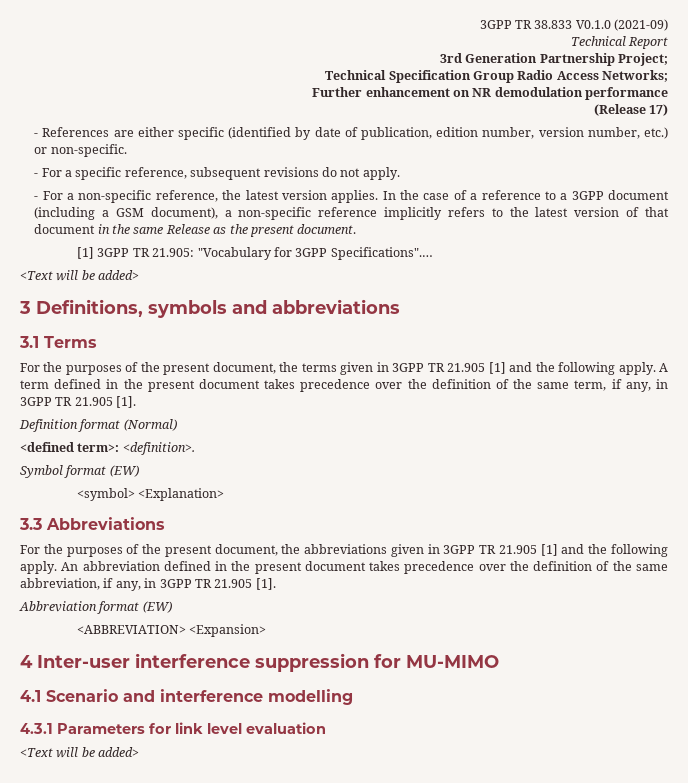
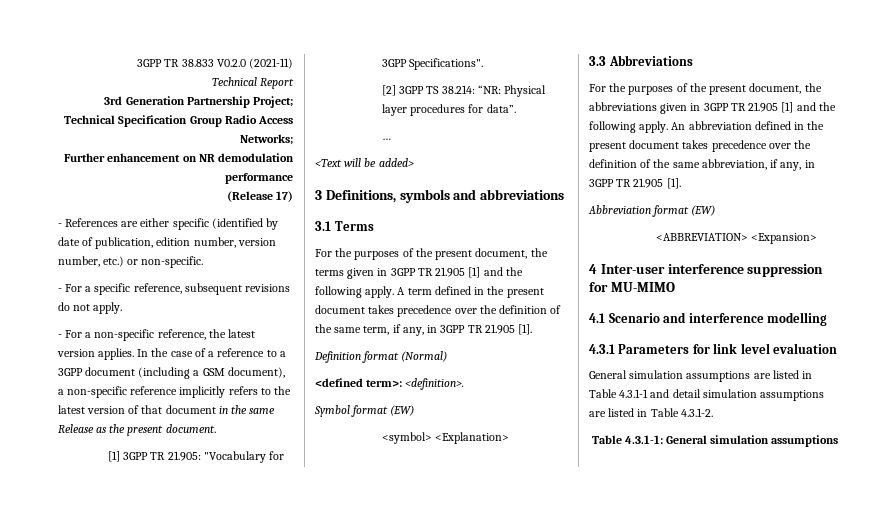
[575,19,668,31] V0.1.0 (2021-09) -> [216,58,293,69] V0.2.0 (2021-11)
[330,247,433,260] Specifications".… -> [409,58,484,70] [381,85,547,97] [381,104,516,116] [381,138,391,140] Specifications". // [2] 3GPP TS 38.214: “NR: Physical layer procedures for data”. // …
[20,747,140,758] <Text will be added> -> [589,370,813,382] [589,389,825,401] [589,408,713,417] [591,435,839,447] General simulation assumptions are listed in Table 4.3.1-1 and detail simulation assumptions are listed in Table 4.3.1-2. // Table 4.3.1-1: General simulation assumptions

